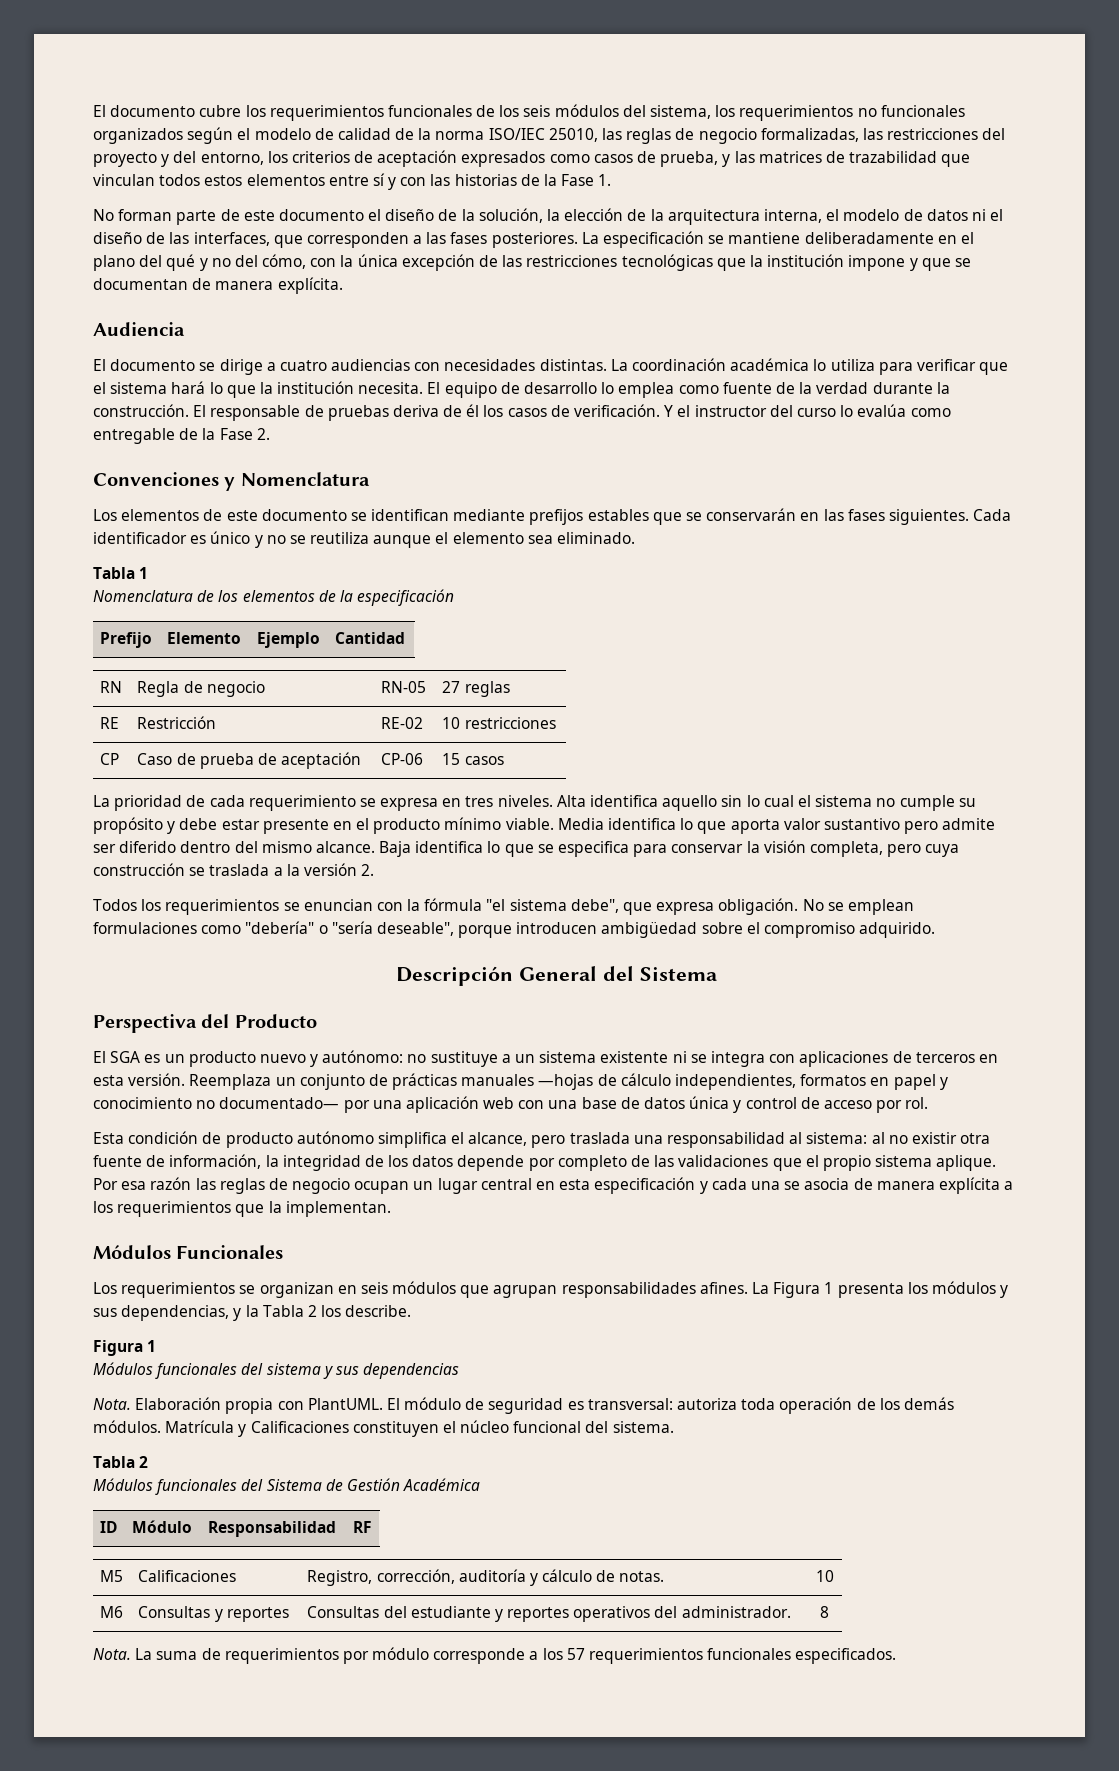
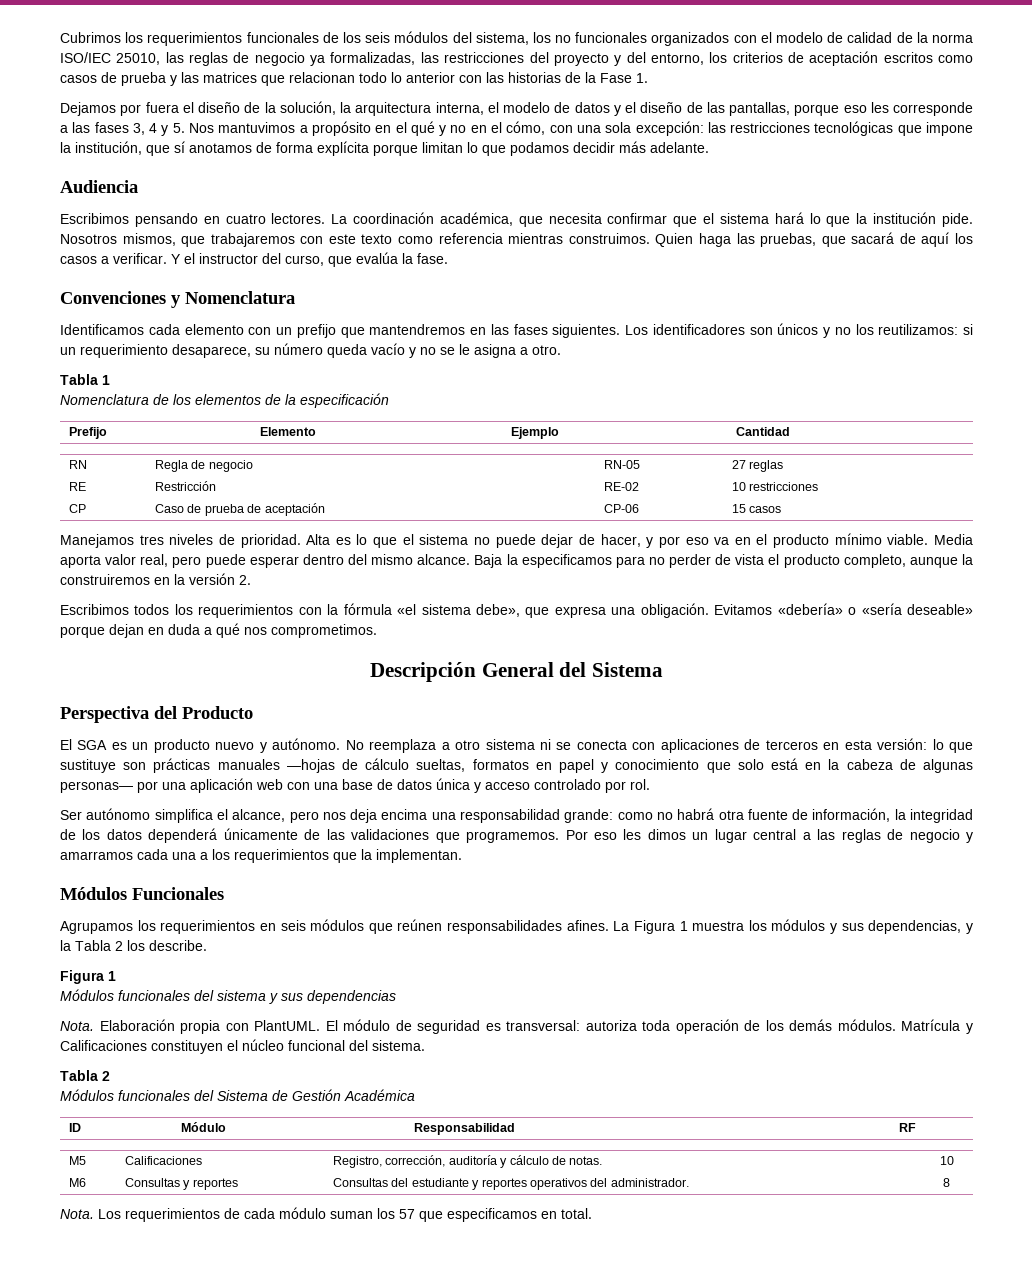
[93,105,242,117] El documento cubre -> [60,32,121,43] Cubrimos
[739,105,854,121] requerimientos -> (551, 37) none
[187,127,234,144] según -> [733,35,757,43] con
(757, 136) none -> [310,55,326,66] ya
[461,151,546,167] expresados -> [883,52,933,63] escritos
[660,151,719,167] prueba, -> [121,72,166,86] prueba
[825,151,971,167] [93,173,397,190] de trazabilidad que vinculan todos estos elementos entre sí y -> [261,72,455,86] que relacionan todo lo anterior
[93,209,364,225] No forman parte de este documento -> [60,102,179,116] Dejamos por fuera
[564,208,664,221] elección de la -> (351, 107) none
[971,209,986,221] ni -> [613,105,621,116] y
[193,231,974,248] [93,254,971,271] [93,277,343,294] [93,322,185,336] [93,358,976,375] interfaces, que corresponden a las fases posteriores. La especificación se mantiene deliberadamente en el plano del qué y no del cómo, con la única excepción de las restricciones tecnológicas que la institución impone y que se documentan de manera explícita. // Audiencia // El documento se dirige a cuatro audiencias con necesidades distintas. La coordinación académica lo utiliza para verificar -> [729,102,973,116] [60,121,974,136] [60,141,709,156] [60,180,138,193] [60,212,668,227] pantallas, porque eso les corresponde a las fases 3, 4 y 5. Nos mantuvimos a propósito en el qué y no en el cómo, con una sola excepción: las restricciones tecnológicas que impone la institución, que sí anotamos de forma explícita porque limitan lo que podamos decidir más adelante. // Audiencia // Escribimos pensando en cuatro lectores. La coordinación académica, que necesita confirmar
[358,382,950,398] [93,404,951,421] [93,428,270,444] [93,472,370,491] [93,508,1012,525] [93,531,636,548] necesita. El equipo de desarrollo lo emplea como fuente de la verdad durante la construcción. El responsable de pruebas deriva de él los casos de verificación. Y el instructor del curso lo evalúa como entregable de la Fase 2. // Convenciones y Nomenclatura // Los elementos de este documento se identifican mediante prefijos estables que se conservarán en las fases siguientes. Cada identificador es único y no se reutiliza aunque el elemento sea eliminado. -> [942,213,974,227] [60,232,973,247] [60,252,448,267] [60,291,295,308] [60,323,973,338] [60,343,561,358] pide. Nosotros mismos, que trabajaremos con este texto como referencia mientras construimos. Quien haga las pruebas, que sacará de aquí los casos a verificar. Y el instructor del curso, que evalúa la fase. // Convenciones y Nomenclatura // Identificamos cada elemento con un prefijo que mantendremos en las fases siguientes. Los identificadores son únicos y no los reutilizamos: si un requerimiento desaparece, su número queda vacío y no se le asigna a otro.
[93,795,976,811] [93,817,329,834] La prioridad de cada requerimiento se expresa en tres niveles. Alta identifica aquello sin lo cual el sistema no cumple su propósito y debe estar presente -> [60,534,730,548] Manejamos tres niveles de prioridad. Alta es lo que el sistema no puede dejar de hacer, y por eso va
[608,818,996,834] [93,841,177,853] identifica lo que aporta valor sustantivo pero admite ser diferido -> [60,554,299,568] aporta valor real, pero puede esperar
[415,840,960,857] [93,863,375,876] [93,898,914,915] [93,921,936,938] identifica lo que se especifica para conservar la visión completa, pero cuya construcción se traslada a la versión 2. // Todos los requerimientos se enuncian con la fórmula "el sistema debe", que expresa obligación. No se emplean formulaciones como "debería" o "sería deseable", porque introducen ambigüedad sobre el compromiso adquirido. -> [506,554,973,568] [60,573,251,585] [60,603,974,618] [60,623,377,638] la especificamos para no perder de vista el producto completo, aunque la construiremos en la versión 2. // Escribimos todos los requerimientos con la fórmula «el sistema debe», que expresa una obligación. Evitamos «debería» o «sería deseable» porque dejan en duda a qué nos comprometimos.
[322,1050,669,1067] autónomo: no sustituye a un sistema existente -> [272,738,535,753] autónomo. No reemplaza a otro sistema
[710,1051,765,1067] integra -> [576,740,627,750] conecta
[128,1073,388,1090] versión. Reemplaza un conjunto de -> [877,738,974,753] [60,759,147,773] versión: lo que sustituye son
[675,1074,797,1090] independientes, -> [416,759,466,772] sueltas,
[196,1097,340,1109] no documentado— -> [706,758,974,773] [60,781,133,793] que solo está en la cabeza de algunas personas—
[745,1097,872,1109] control de acceso -> [485,779,601,790] acceso controlado
[93,1131,293,1148] Esta condición de producto -> [60,810,82,820] Ser
[569,1132,957,1148] traslada una responsabilidad al sistema: al no existir -> [322,808,715,823] nos deja encima una responsabilidad grande: como no habrá
[457,1155,627,1171] depende por completo -> [148,828,298,843] dependerá únicamente
[805,1155,997,1171] [93,1177,1000,1194] el propio sistema aplique. Por esa razón las reglas de negocio ocupan un lugar central en esta especificación y cada una se asocia de manera explícita -> [466,829,974,843] [60,849,196,860] programemos. Por eso les dimos un lugar central a las reglas de negocio y amarramos cada una
[93,1282,334,1298] Los requerimientos se organizan -> [60,920,256,934] Agrupamos los requerimientos
[493,1285,558,1298] agrupan -> [397,919,443,931] reúnen
[837,1283,904,1298] presenta -> [692,921,745,931] muestra
[135,1647,897,1664] La suma de requerimientos por módulo corresponde a los 57 requerimientos funcionales especificados. -> [98,1207,592,1222] Los requerimientos de cada módulo suman los 57 que especificamos en total.

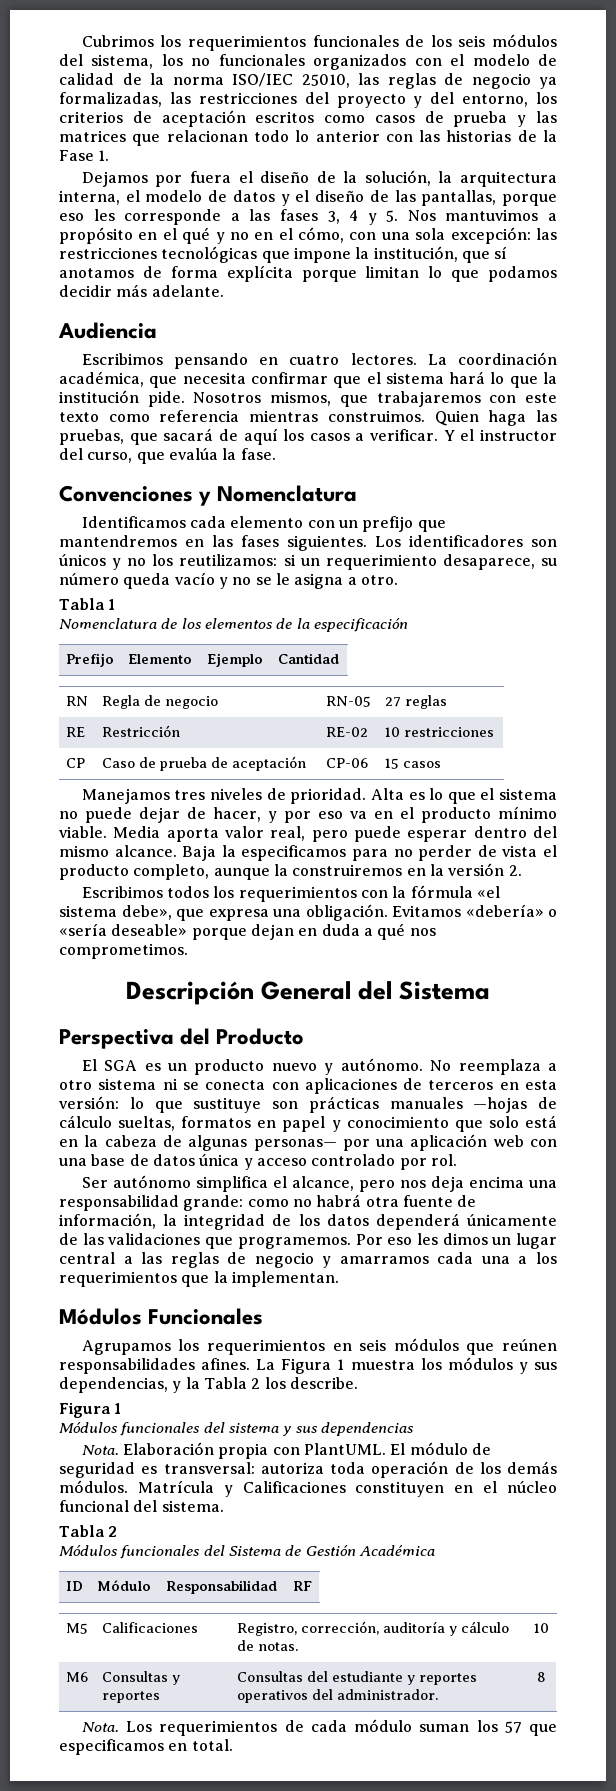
(223, 1047) none -> [454,1485,474,1493] en

